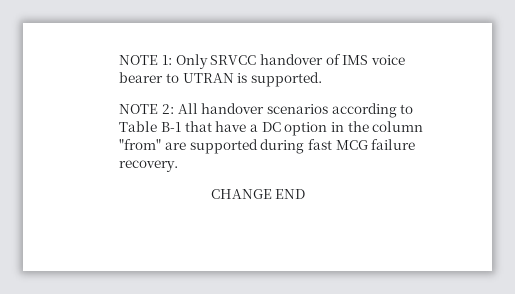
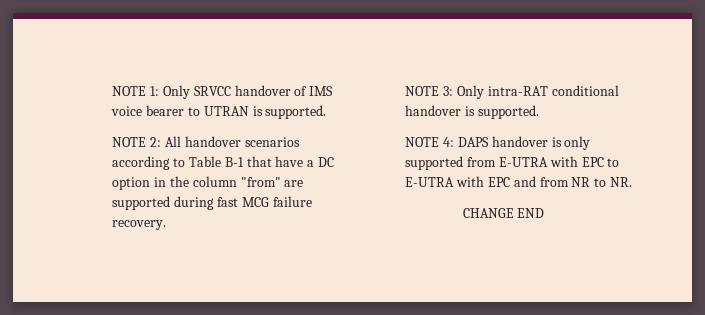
(179, 166) none -> [405,85,619,99] [405,105,539,119] [405,136,591,150] [405,156,620,170] [405,176,632,187] // NOTE 3: Only intra-RAT conditional handover is supported. // NOTE 4: DAPS handover is only supported from E-UTRA with EPC to E-UTRA with EPC and from NR to NR.

